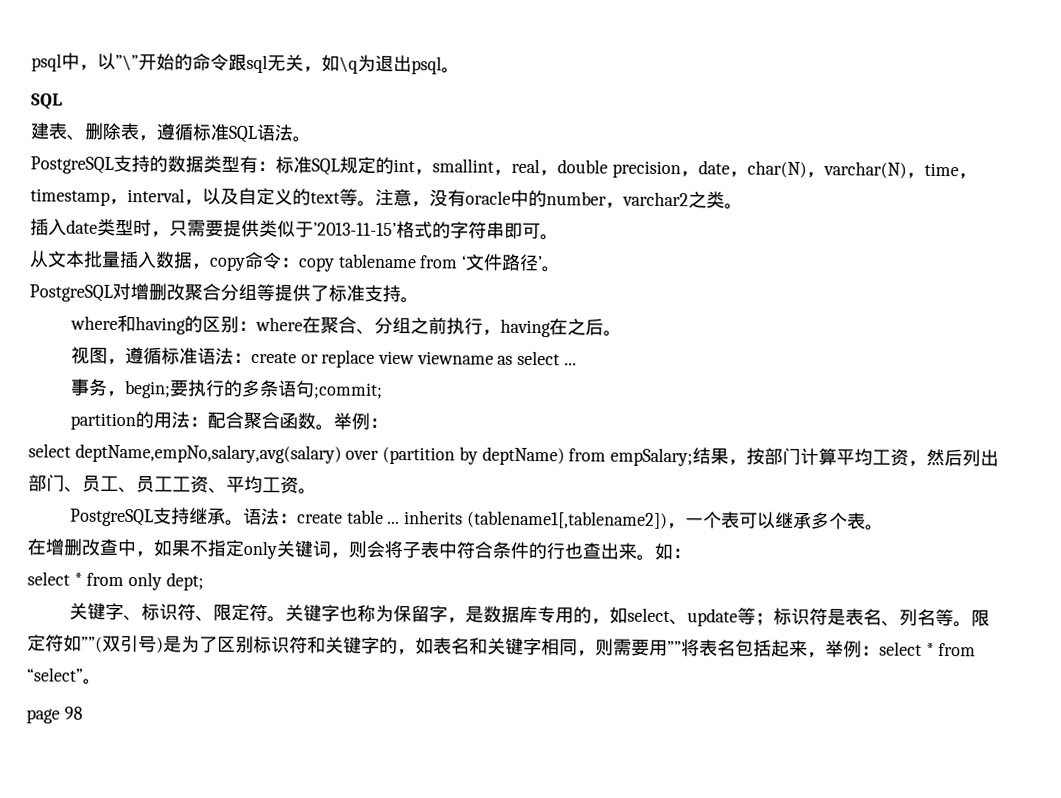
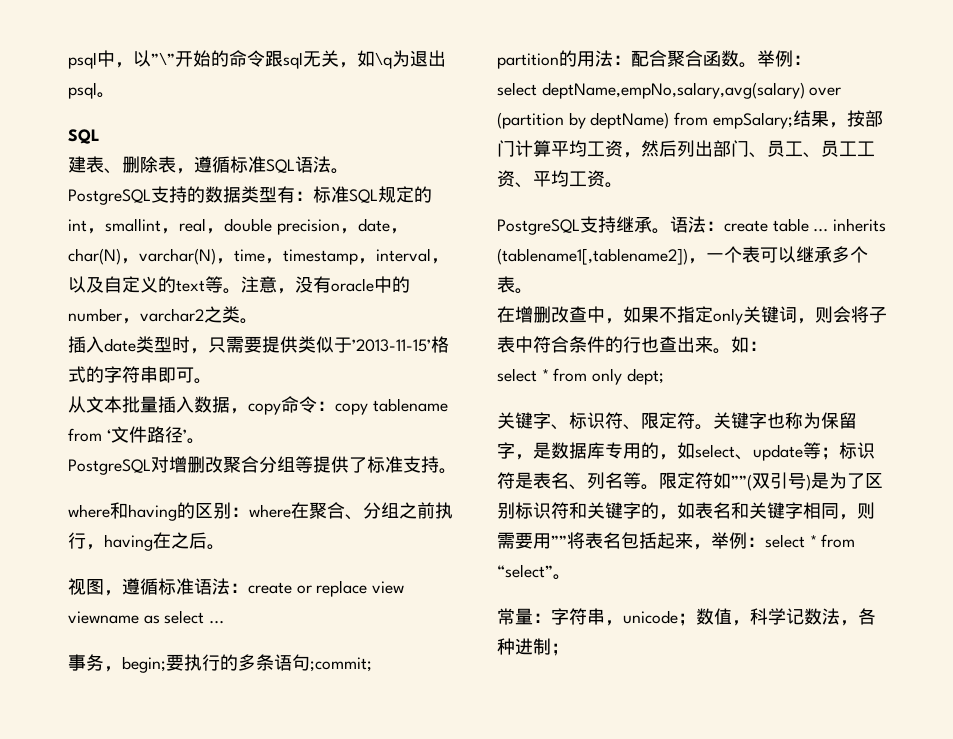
[26,706,83,724] page 98 -> [497,608,876,626] [497,638,569,656] 常量：字符串，unicode；数值，科学记数法，各种进制；

